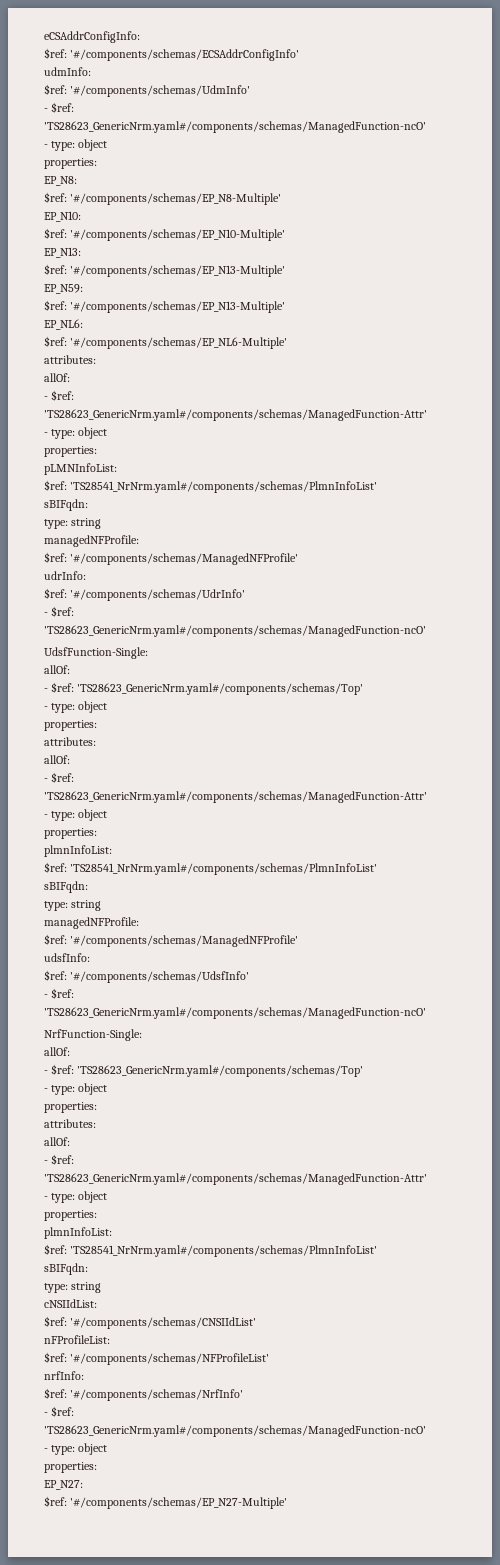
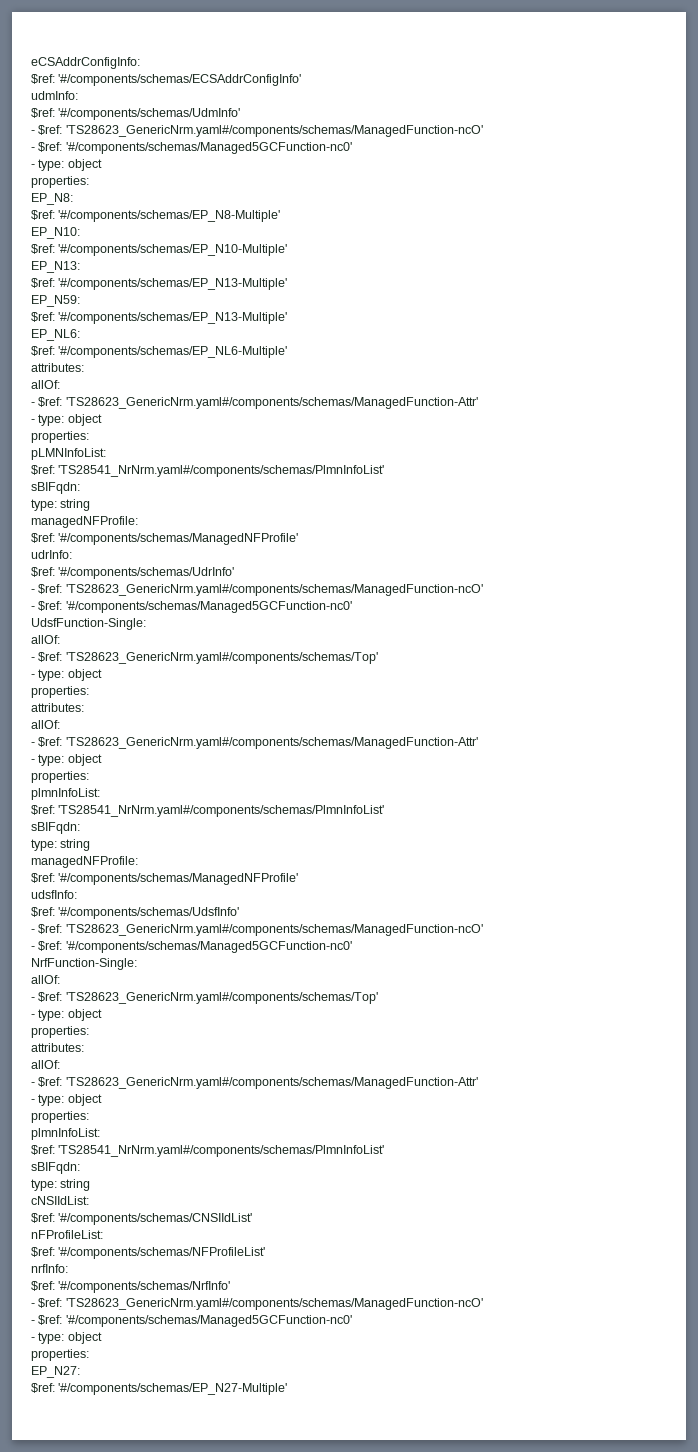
(426, 127) none -> [31,142,352,154] // - $ref: '#/components/schemas/Managed5GCFunction-nc0'
(426, 631) none -> [31,601,352,613] // - $ref: '#/components/schemas/Managed5GCFunction-nc0'
(426, 1013) none -> [31,941,352,953] // - $ref: '#/components/schemas/Managed5GCFunction-nc0'
(426, 1431) none -> [31,1315,352,1327] // - $ref: '#/components/schemas/Managed5GCFunction-nc0'

